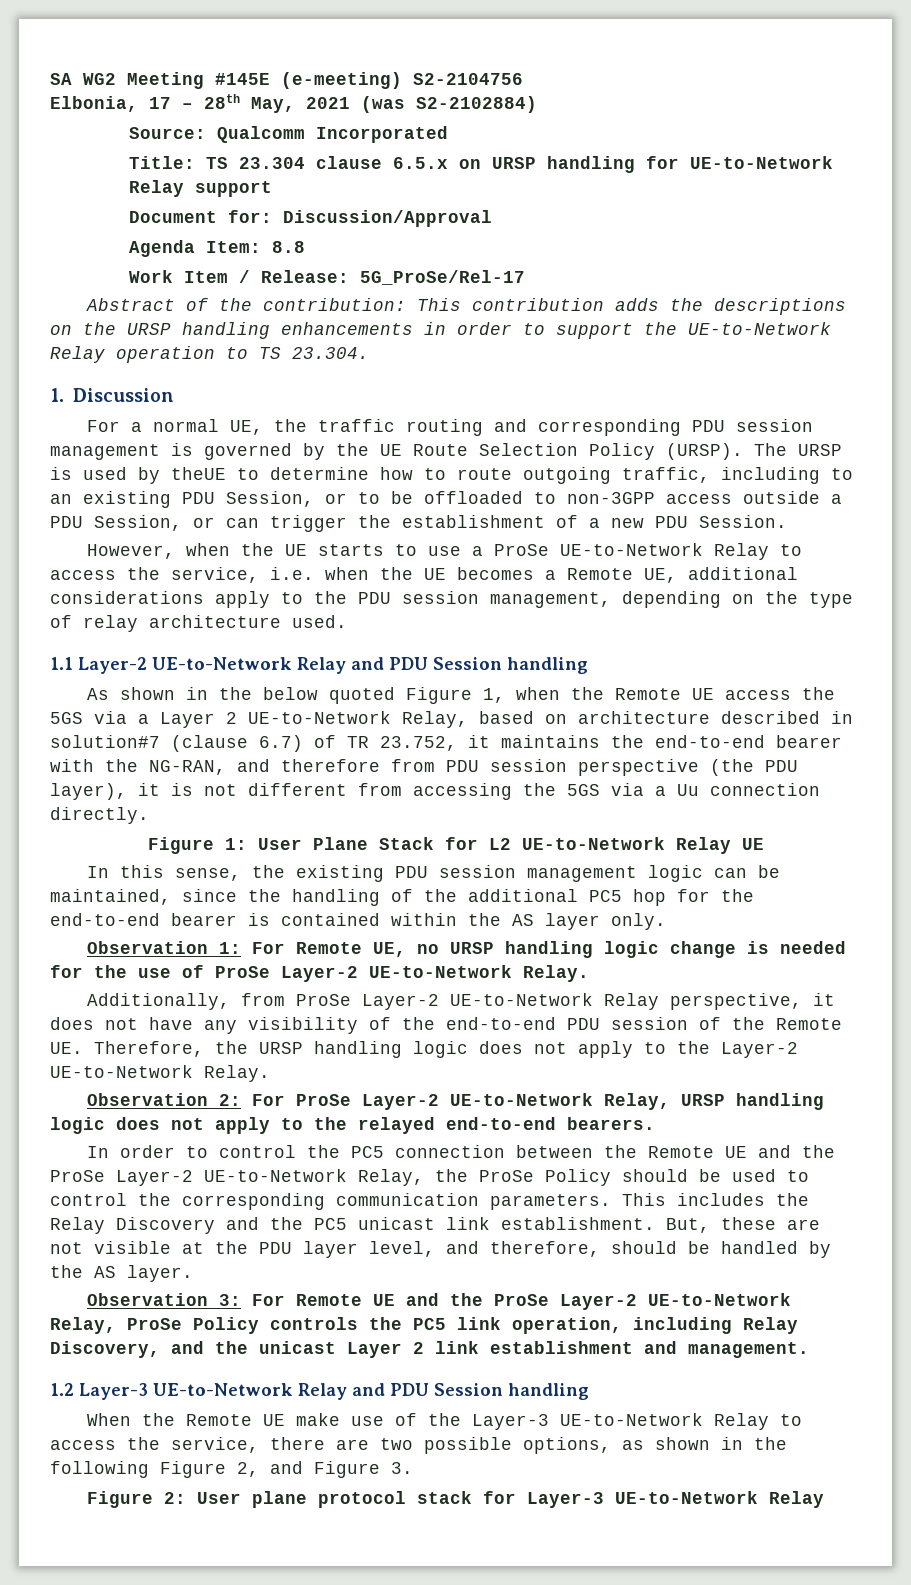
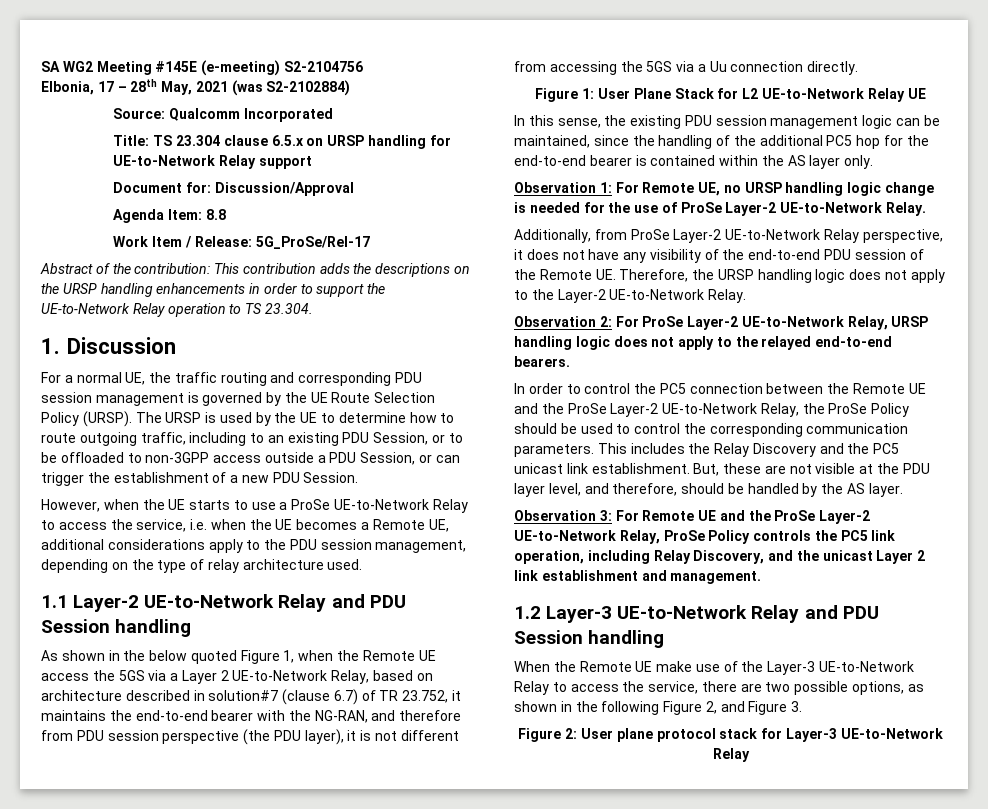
[171,467,226,480] theUE -> [274,412,318,423] the UE

